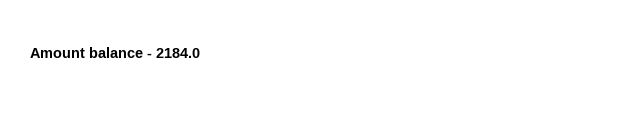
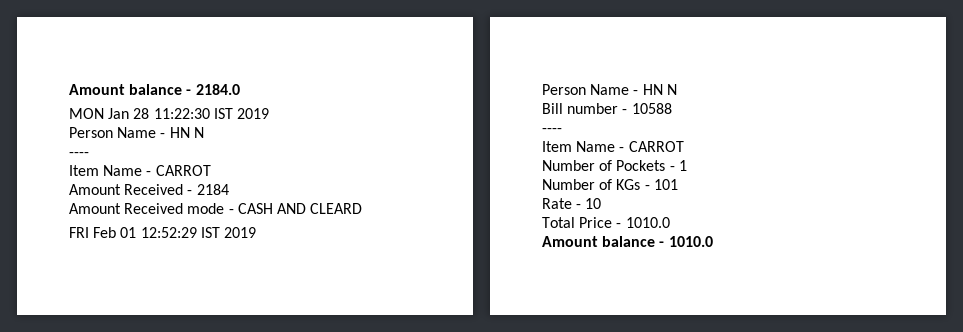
(200, 53) none -> [69,108,269,119] [69,127,204,138] [69,152,89,157] [69,165,211,176] [69,184,229,195] [69,203,363,214] [69,227,256,238] [542,84,677,95] [542,103,672,114] [542,128,562,133] [542,141,684,152] [542,160,687,171] [542,179,678,190] [542,198,602,209] [542,217,670,228] [542,236,713,247] // MON Jan 28 11:22:30 IST 2019 // Person Name - HN N // ---- // Item Name - CARROT // Amount Received - 2184 // Amount Received mode - CASH AND CLEARD // FRI Feb 01 12:52:29 IST 2019 // Person Name - HN N // Bill number - 10588 // ---- // Item Name - CARROT // Number of Pockets - 1 // Number of KGs - 101 // Rate - 10 // Total Price - 1010.0 // Amount balance - 1010.0

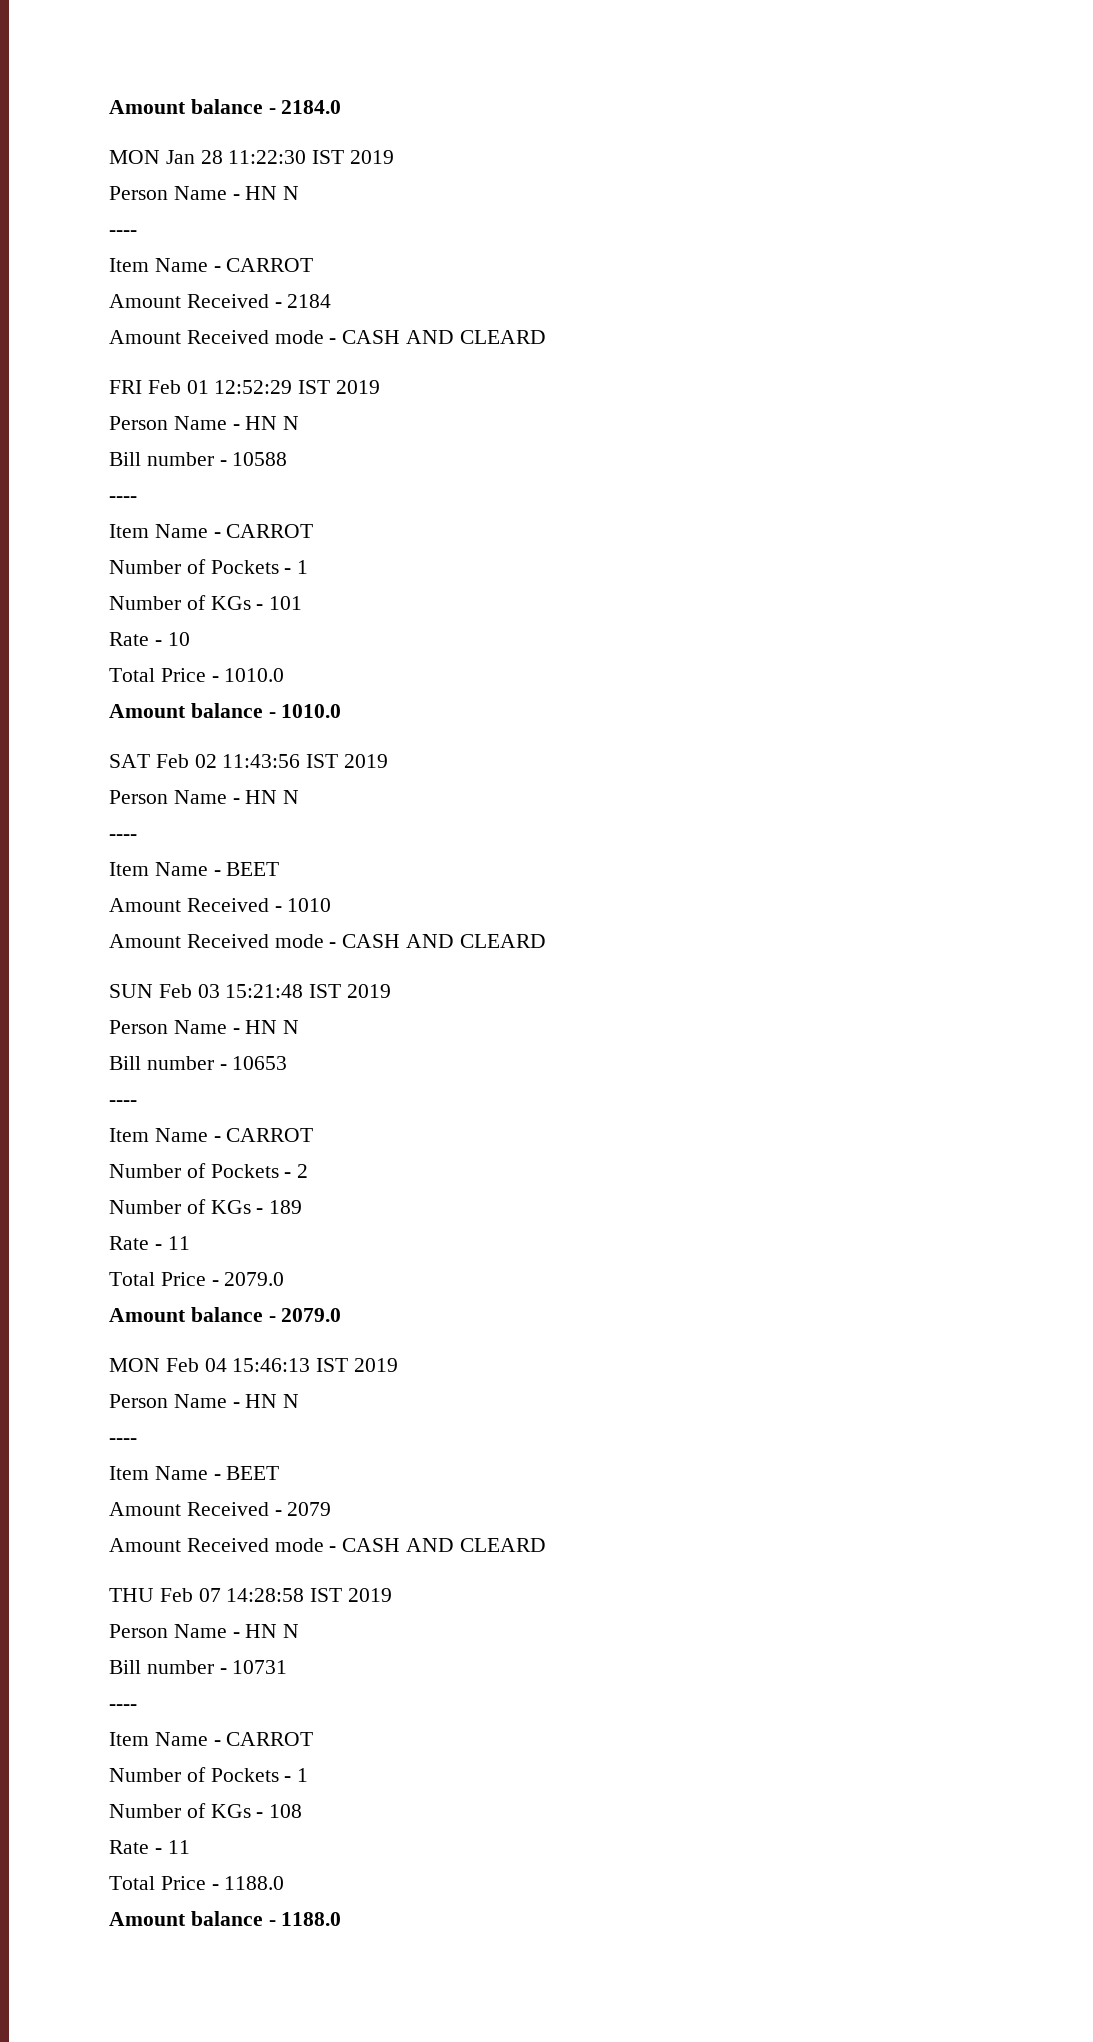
(713, 241) none -> [109,754,389,768] [109,790,300,804] [109,834,137,840] [109,862,280,876] [109,898,332,912] [109,934,546,948] [109,984,392,998] [109,1020,300,1034] [109,1056,288,1070] [109,1100,137,1106] [109,1128,314,1142] [109,1163,309,1178] [109,1199,303,1214] [109,1236,190,1250] [109,1272,285,1286] [109,1307,342,1322] [109,1358,399,1372] [109,1394,300,1408] [109,1438,137,1444] [109,1466,280,1480] [109,1502,332,1516] [109,1538,546,1552] [109,1588,393,1602] [109,1624,300,1638] [109,1660,288,1674] [109,1704,137,1710] [109,1732,314,1746] [109,1767,309,1782] [109,1803,303,1818] [109,1840,190,1854] [109,1876,285,1890] [109,1911,342,1926] // SAT Feb 02 11:43:56 IST 2019 // Person Name - HN N // ---- // Item Name - BEET // Amount Received - 1010 // Amount Received mode - CASH AND CLEARD // SUN Feb 03 15:21:48 IST 2019 // Person Name - HN N // Bill number - 10653 // ---- // Item Name - CARROT // Number of Pockets - 2 // Number of KGs - 189 // Rate - 11 // Total Price - 2079.0 // Amount balance - 2079.0 // MON Feb 04 15:46:13 IST 2019 // Person Name - HN N // ---- // Item Name - BEET // Amount Received - 2079 // Amount Received mode - CASH AND CLEARD // THU Feb 07 14:28:58 IST 2019 // Person Name - HN N // Bill number - 10731 // ---- // Item Name - CARROT // Number of Pockets - 1 // Number of KGs - 108 // Rate - 11 // Total Price - 1188.0 // Amount balance - 1188.0

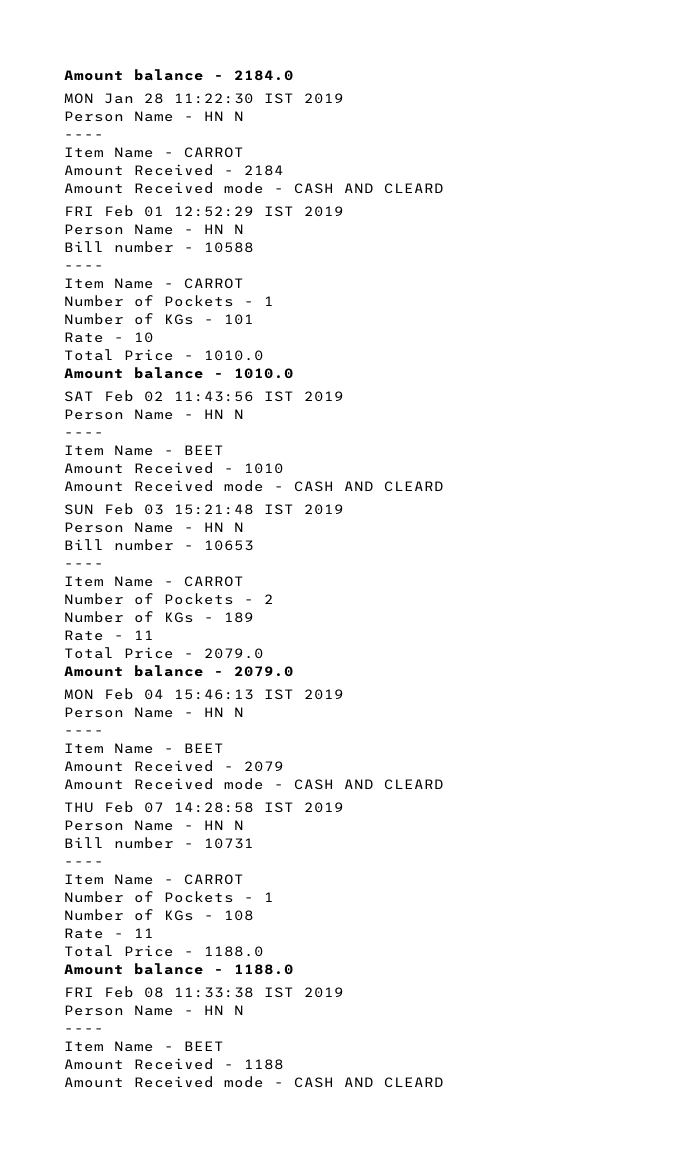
(342, 1919) none -> [64,986,344,998] [64,1005,244,1016] [64,1028,104,1033] [64,1041,224,1052] [64,1058,284,1070] [64,1076,444,1088] // FRI Feb 08 11:33:38 IST 2019 // Person Name - HN N // ---- // Item Name - BEET // Amount Received - 1188 // Amount Received mode - CASH AND CLEARD

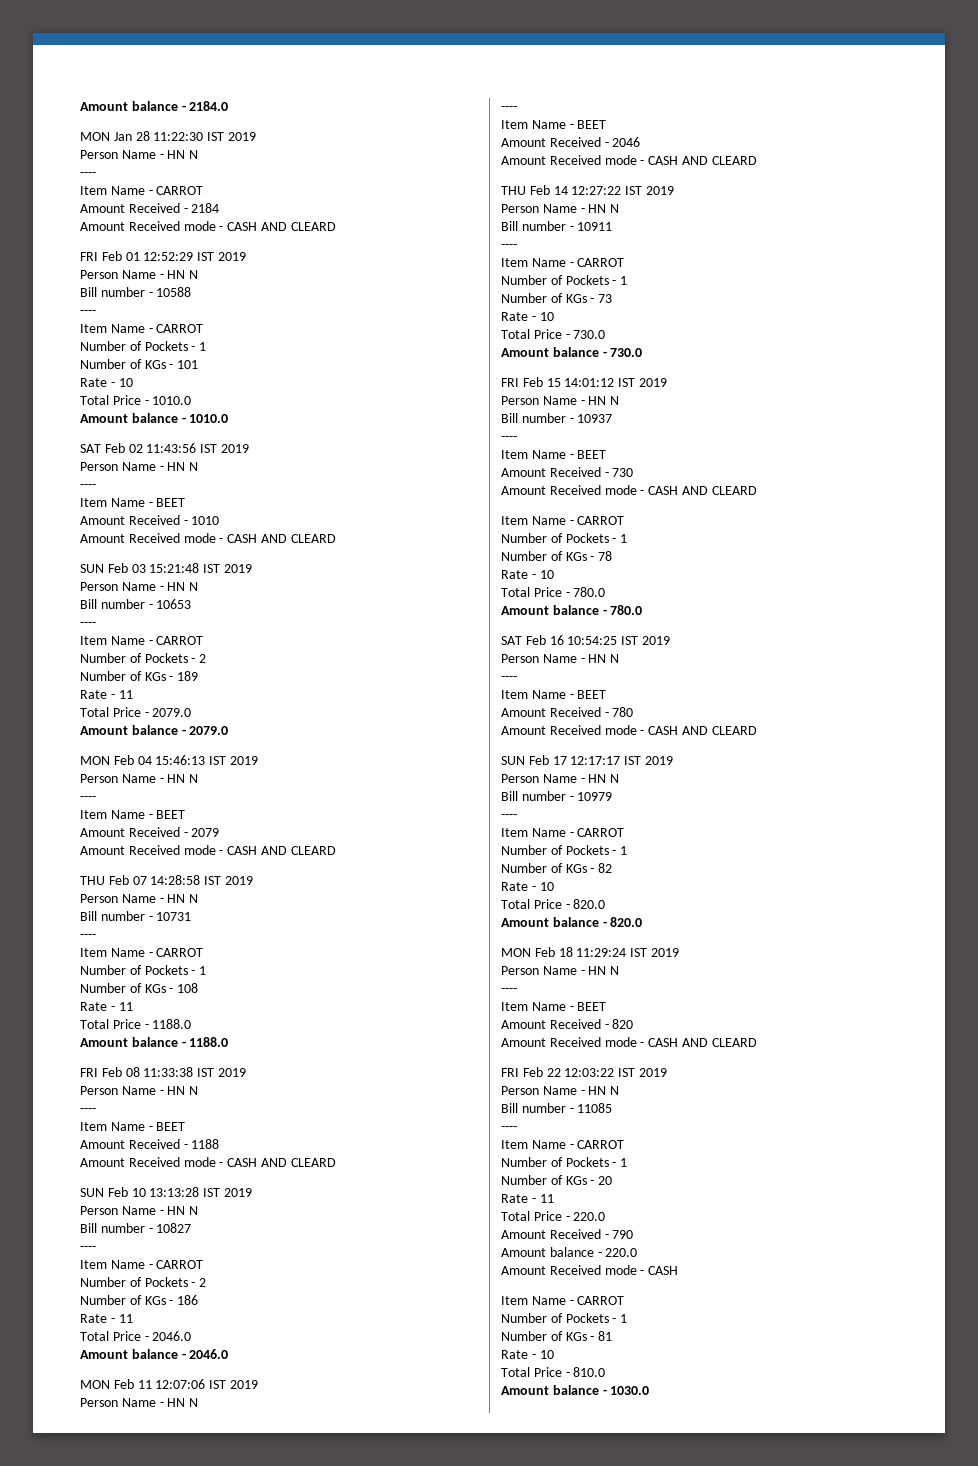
(444, 1082) none -> [80,1187,252,1197] [80,1206,199,1215] [80,1223,192,1233] [80,1246,96,1251] [80,1260,204,1269] [80,1277,207,1287] [80,1295,199,1305] [80,1314,133,1323] [80,1331,192,1341] [80,1349,229,1359] [80,1379,258,1389] [80,1398,199,1407] [501,106,517,111] [501,120,607,129] [501,137,641,147] [501,155,757,165] [501,185,674,195] [501,204,620,213] [501,221,613,231] [501,244,517,249] [501,258,625,267] [501,275,628,285] [501,293,613,303] [501,312,554,321] [501,329,606,339] [501,347,643,357] [501,377,667,387] [501,396,620,405] [501,413,613,423] [501,436,517,441] [501,450,607,459] [501,467,634,477] [501,485,757,495] [501,516,625,525] [501,533,628,543] [501,551,613,561] [501,570,554,579] [501,587,606,597] [501,605,643,615] [501,635,670,645] [501,654,620,663] [501,676,517,681] [501,690,607,699] [501,707,634,717] [501,725,757,735] [501,755,673,765] [501,774,620,783] [501,791,613,801] [501,814,517,819] [501,828,625,837] [501,845,628,855] [501,863,613,873] [501,882,554,891] [501,899,606,909] [501,917,643,927] [501,947,679,957] [501,966,620,975] [501,988,517,993] [501,1002,607,1011] [501,1019,634,1029] [501,1037,757,1047] [501,1067,667,1077] [501,1086,620,1095] [501,1103,613,1113] [501,1126,517,1131] [501,1140,625,1149] [501,1157,628,1167] [501,1175,613,1185] [501,1194,554,1203] [501,1211,606,1221] [501,1229,634,1239] [501,1247,638,1257] [501,1265,679,1275] [501,1296,625,1305] [501,1313,628,1323] [501,1331,613,1341] [501,1350,554,1359] [501,1367,606,1377] [501,1385,650,1395] // SUN Feb 10 13:13:28 IST 2019 // Person Name - HN N // Bill number - 10827 // ---- // Item Name - CARROT // Number of Pockets - 2 // Number of KGs - 186 // Rate - 11 // Total Price - 2046.0 // Amount balance - 2046.0 // MON Feb 11 12:07:06 IST 2019 // Person Name - HN N // ---- // Item Name - BEET // Amount Received - 2046 // Amount Received mode - CASH AND CLEARD // THU Feb 14 12:27:22 IST 2019 // Person Name - HN N // Bill number - 10911 // ---- // Item Name - CARROT // Number of Pockets - 1 // Number of KGs - 73 // Rate - 10 // Total Price - 730.0 // Amount balance - 730.0 // FRI Feb 15 14:01:12 IST 2019 // Person Name - HN N // Bill number - 10937 // ---- // Item Name - BEET // Amount Received - 730 // Amount Received mode - CASH AND CLEARD // Item Name - CARROT // Number of Pockets - 1 // Number of KGs - 78 // Rate - 10 // Total Price - 780.0 // Amount balance - 780.0 // SAT Feb 16 10:54:25 IST 2019 // Person Name - HN N // ---- // Item Name - BEET // Amount Received - 780 // Amount Received mode - CASH AND CLEARD // SUN Feb 17 12:17:17 IST 2019 // Person Name - HN N // Bill number - 10979 // ---- // Item Name - CARROT // Number of Pockets - 1 // Number of KGs - 82 // Rate - 10 // Total Price - 820.0 // Amount balance - 820.0 // MON Feb 18 11:29:24 IST 2019 // Person Name - HN N // ---- // Item Name - BEET // Amount Received - 820 // Amount Received mode - CASH AND CLEARD // FRI Feb 22 12:03:22 IST 2019 // Person Name - HN N // Bill number - 11085 // ---- // Item Name - CARROT // Number of Pockets - 1 // Number of KGs - 20 // Rate - 11 // Total Price - 220.0 // Amount Received - 790 // Amount balance - 220.0 // Amount Received mode - CASH // Item Name - CARROT // Number of Pockets - 1 // Number of KGs - 81 // Rate - 10 // Total Price - 810.0 // Amount balance - 1030.0

